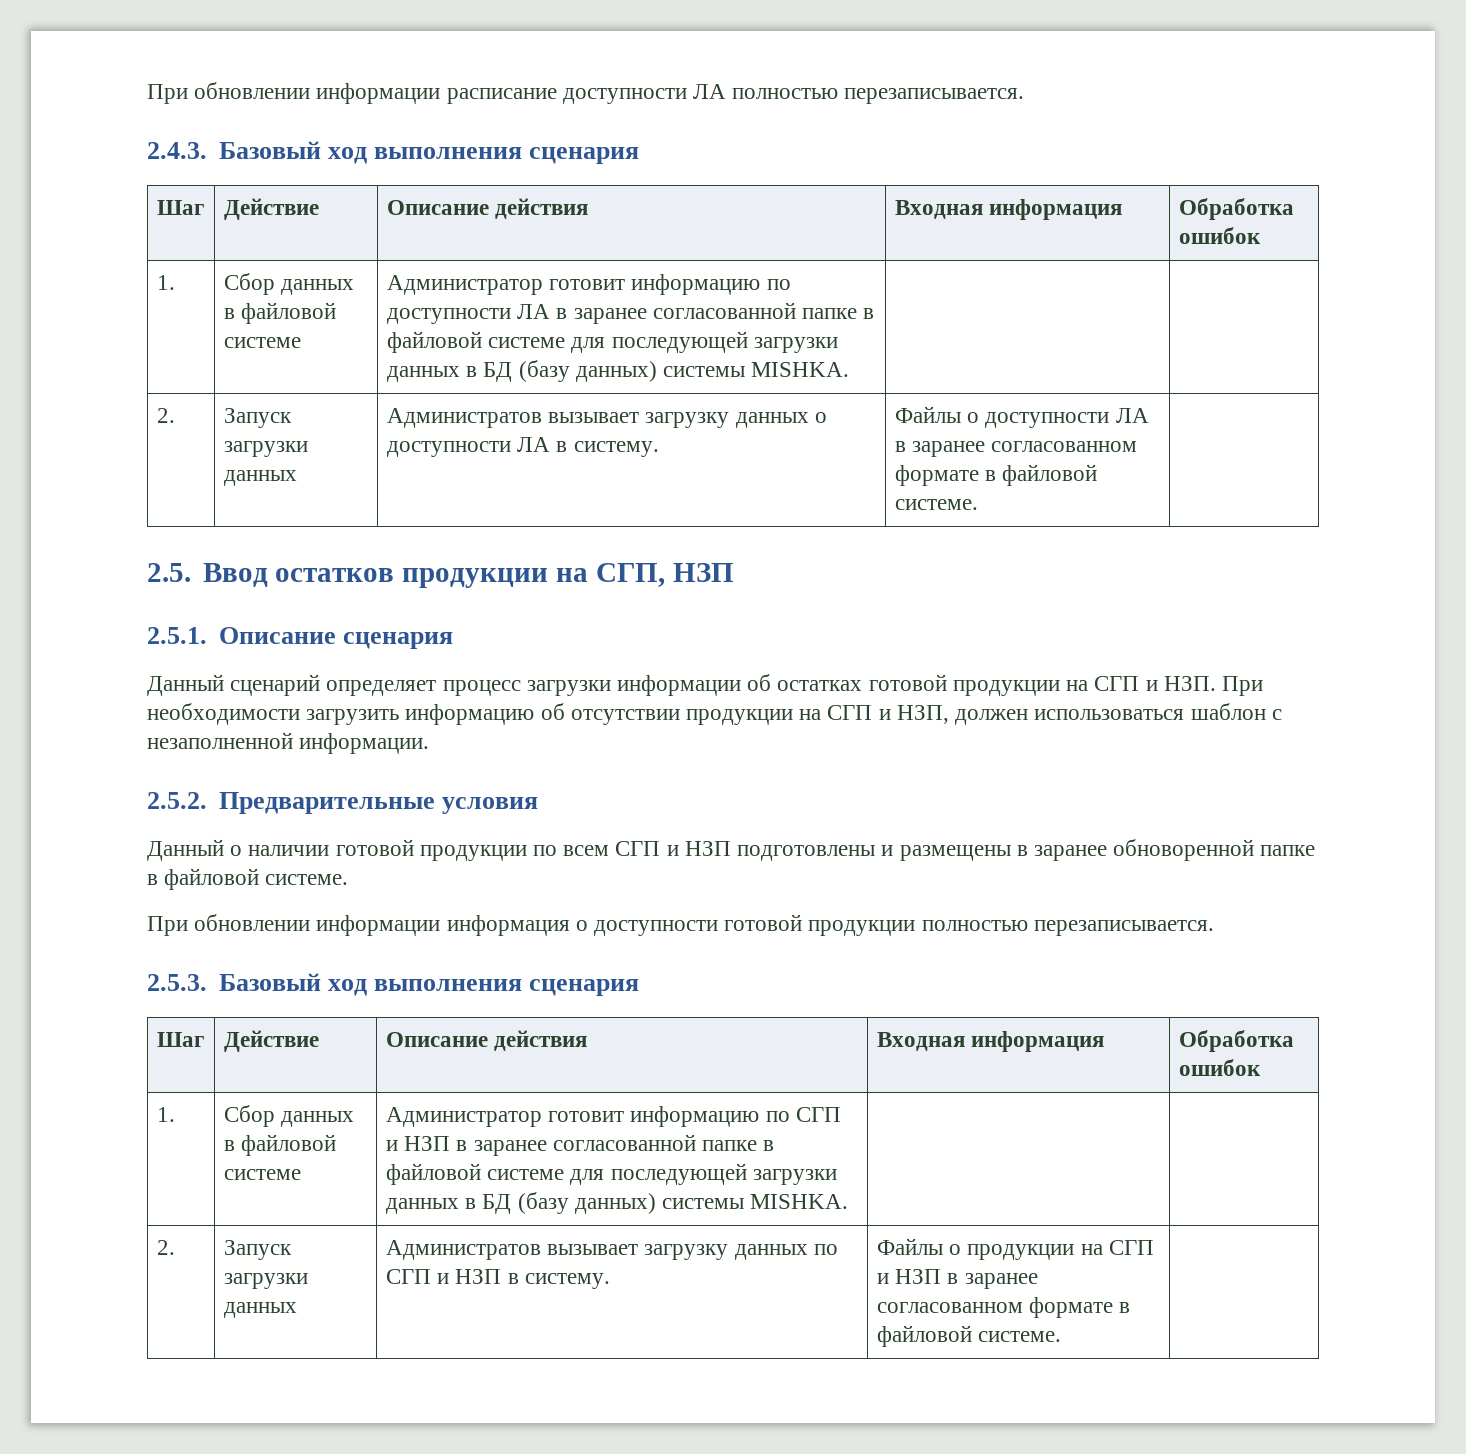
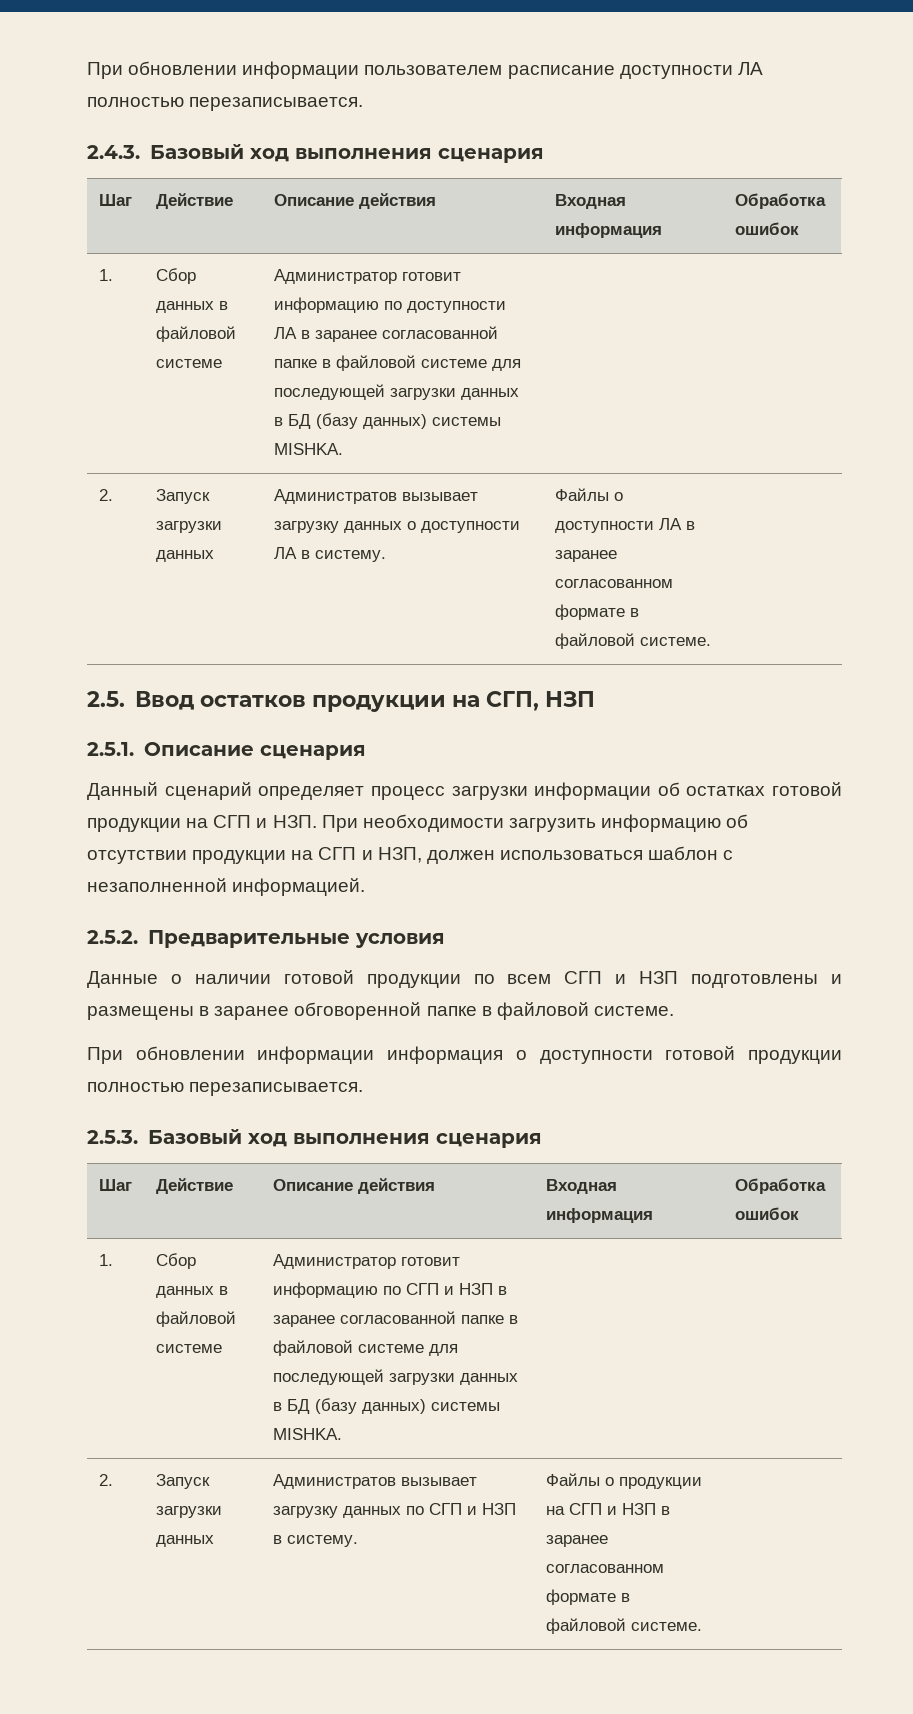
[147,82,441,104] При обновлении информации -> [87,61,503,79] При обновлении информации пользователем
[299,733,430,754] информации. -> [232,878,366,896] информацией.
[147,839,224,861] Данный -> [87,971,158,988] Данные
[1113,839,1255,861] обноворенной -> [294,1002,422,1020] обговоренной

